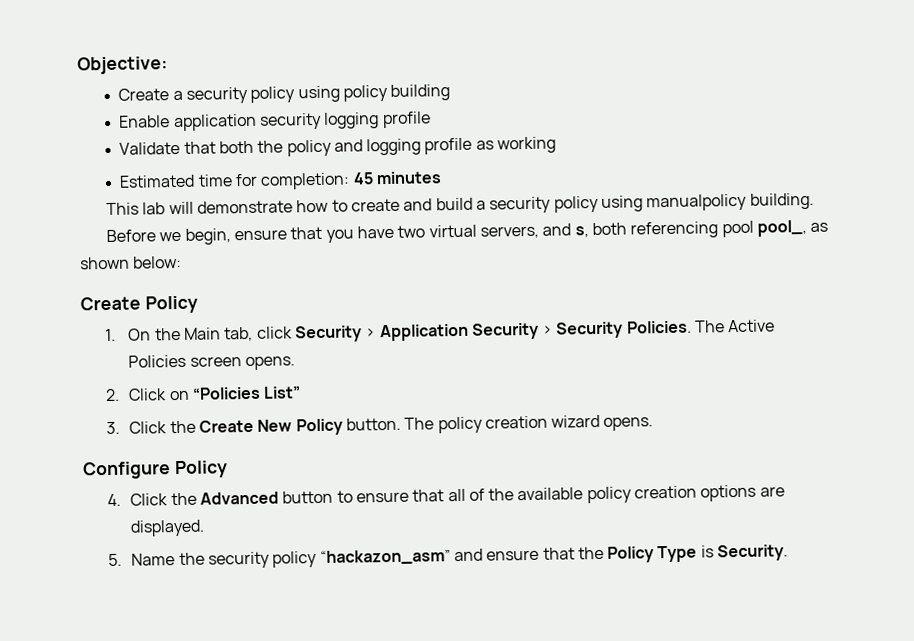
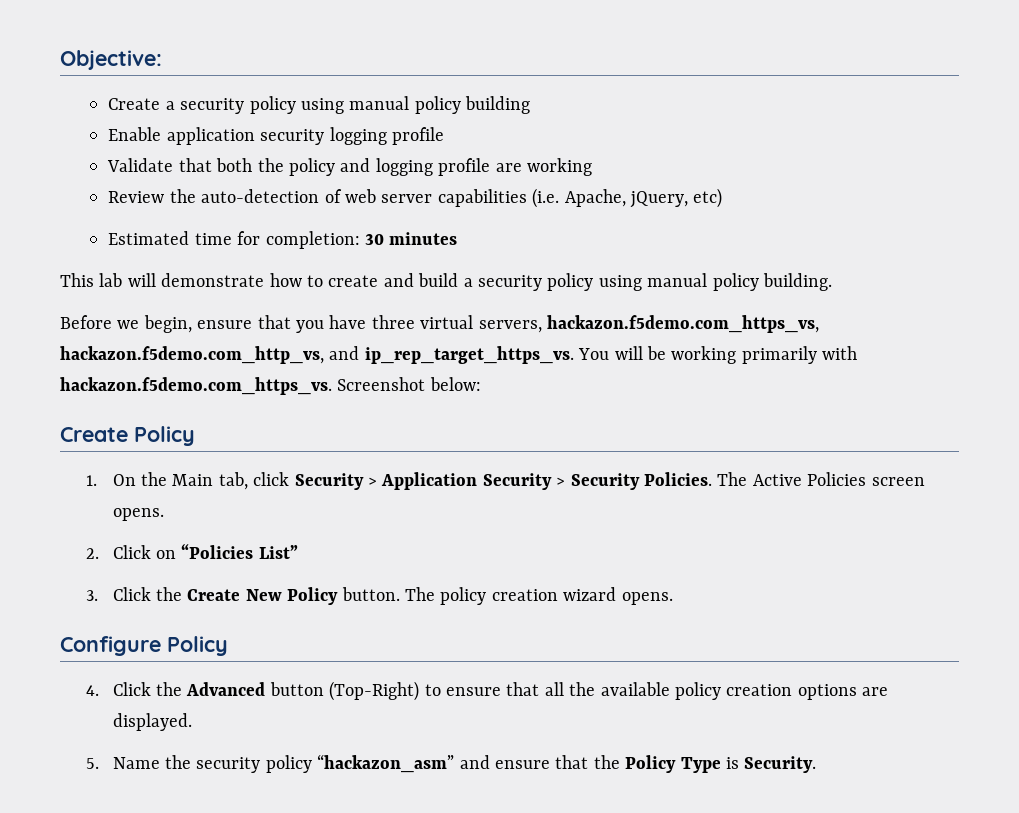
(340, 94) none -> [349,96,410,110] manual
[475,136,557,154] as working -> [495,158,592,176] [108,188,723,208] are working // Review the auto-detection of web server capabilities (i.e. Apache, jQuery, etc)
[352,172,374,185] 45 -> [364,234,384,245] 30
[646,193,748,212] manualpolicy -> [647,273,759,291] manual policy
[397,225,426,238] two -> [371,315,415,329] three
[542,219,829,239] [80,256,130,270] and s, both referencing pool pool_, as shown -> [546,315,819,333] [60,346,858,364] [60,377,426,395] hackazon.f5demo.com_https_vs, hackazon.f5demo.com_http_vs, and ip_rep_target_https_vs. You will be working primarily with hackazon.f5demo.com_https_vs. Screenshot
(334, 497) none -> [329,681,420,701] (Top-Right)
[468,488,485,501] of -> (564, 689) none

